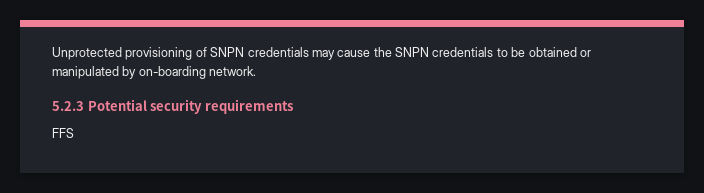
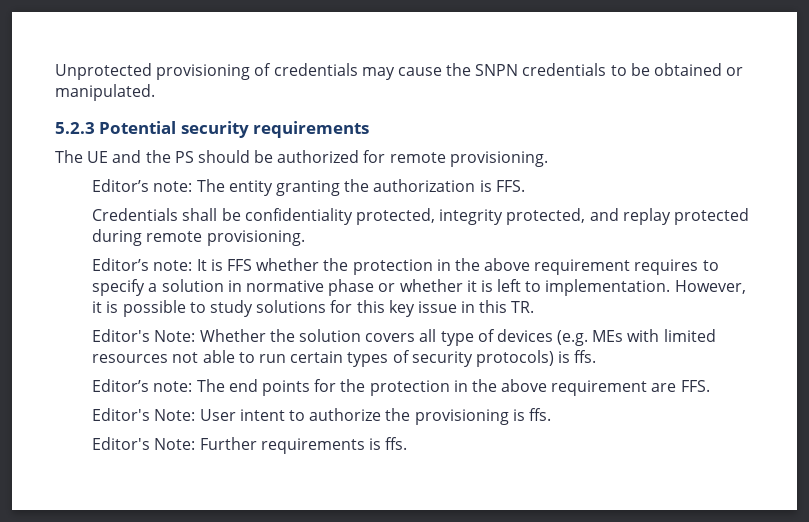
[210,47,245,57] SNPN -> (272, 69) none
[52,66,257,79] manipulated by on-boarding network. -> [55,84,155,101] manipulated.
[52,128,74,138] FFS -> [55,150,548,167] [92,179,525,196] [92,208,749,225] [92,229,305,246] [92,258,719,275] [92,279,746,296] [92,300,535,317] [92,329,716,346] [92,350,597,367] [92,379,710,396] [92,408,551,425] [92,437,408,454] The UE and the PS should be authorized for remote provisioning. // Editor’s note: The entity granting the authorization is FFS. // Credentials shall be confidentiality protected, integrity protected, and replay protected during remote provisioning. // Editor’s note: It is FFS whether the protection in the above requirement requires to specify a solution in normative phase or whether it is left to implementation. However, it is possible to study solutions for this key issue in this TR. // Editor's Note: Whether the solution covers all type of devices (e.g. MEs with limited resources not able to run certain types of security protocols) is ffs. // Editor’s note: The end points for the protection in the above requirement are FFS. // Editor's Note: User intent to authorize the provisioning is ffs. // Editor's Note: Further requirements is ffs.

